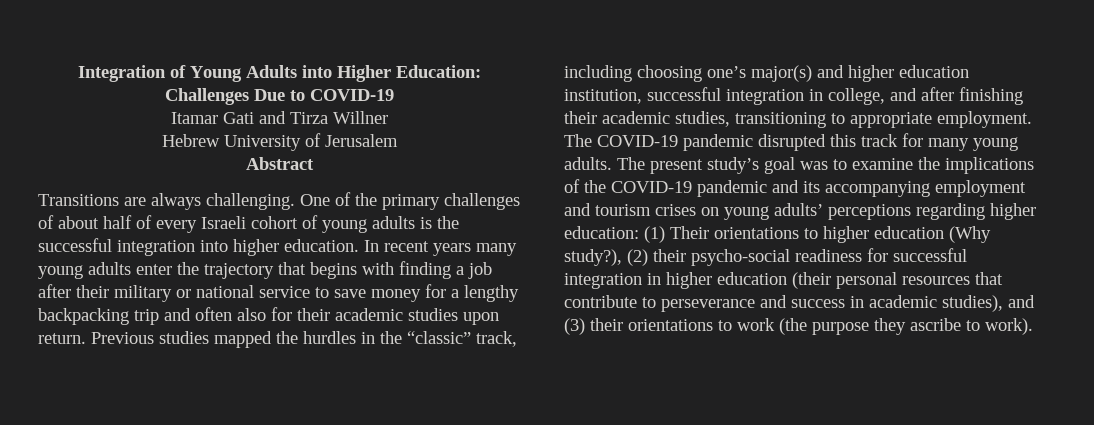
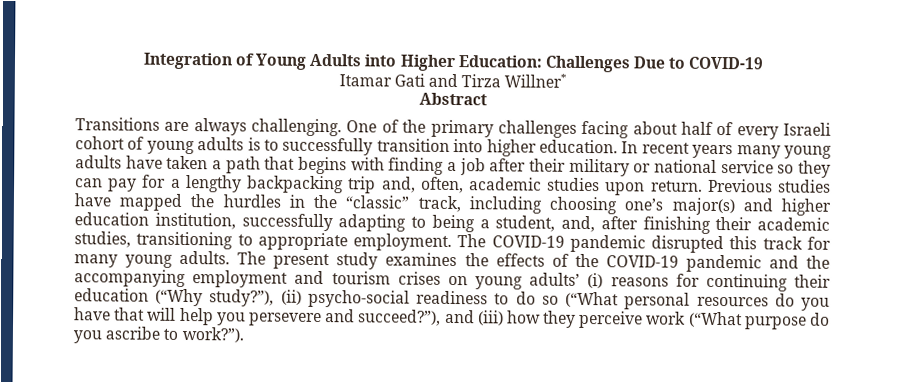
[333,111,388,124] [162,133,398,151] Willner // Hebrew University of Jerusalem -> [504,73,568,88] Willner*
[38,215,54,229] of -> [581,120,630,139] facing
[437,216,459,229] [38,238,195,256] the successful integration -> [264,137,450,156] to successfully transition
[136,262,274,279] enter the trajectory -> [125,155,261,174] have taken a path
[315,287,421,302] to save money -> [777,160,831,178] [75,178,138,192] so they can pay
[164,307,330,321] and often also for their -> [381,176,464,194] and, often,
(209, 337) none -> [74,193,111,207] have
[647,87,917,105] successful integration in college, and -> [241,213,595,233] successfully adapting to being a student, and,
[707,157,1034,174] study’s goal was to examine the implications -> [336,252,545,270] study examines the effects
[803,181,820,193] its -> [805,255,830,269] the
[828,203,1036,220] [564,226,991,243] [564,248,967,266] [564,272,1003,289] [564,295,1035,312] [564,318,906,335] perceptions regarding higher education: (1) Their orientations to higher education (Why study?), (2) their psycho-social readiness for successful integration in higher education (their personal resources that contribute to perseverance and success in academic studies), and (3) their orientations to work (the purpose they -> [587,273,831,292] [74,288,831,311] [74,307,830,330] [73,330,102,344] (i) reasons for continuing their education (“Why study?”), (ii) psycho-social readiness to do so (“What personal resources do you have that will help you persevere and succeed?”), and (iii) how they perceive work (“What purpose do you
[985,318,1033,335] work). -> [181,326,244,343] work?”).

